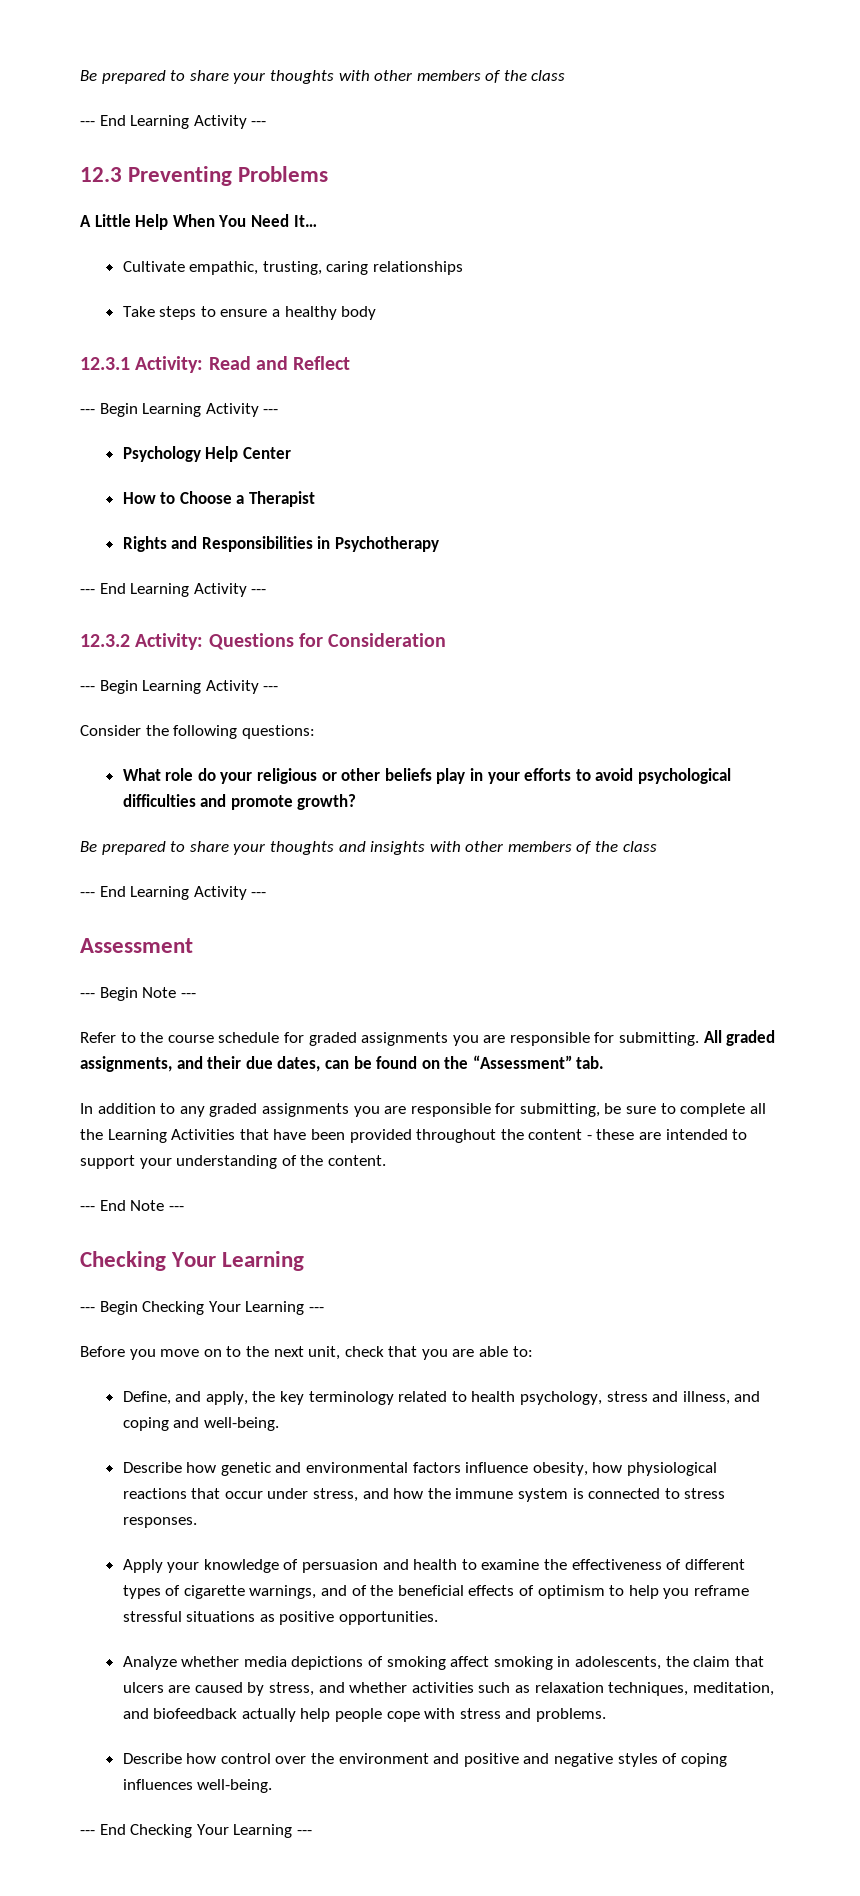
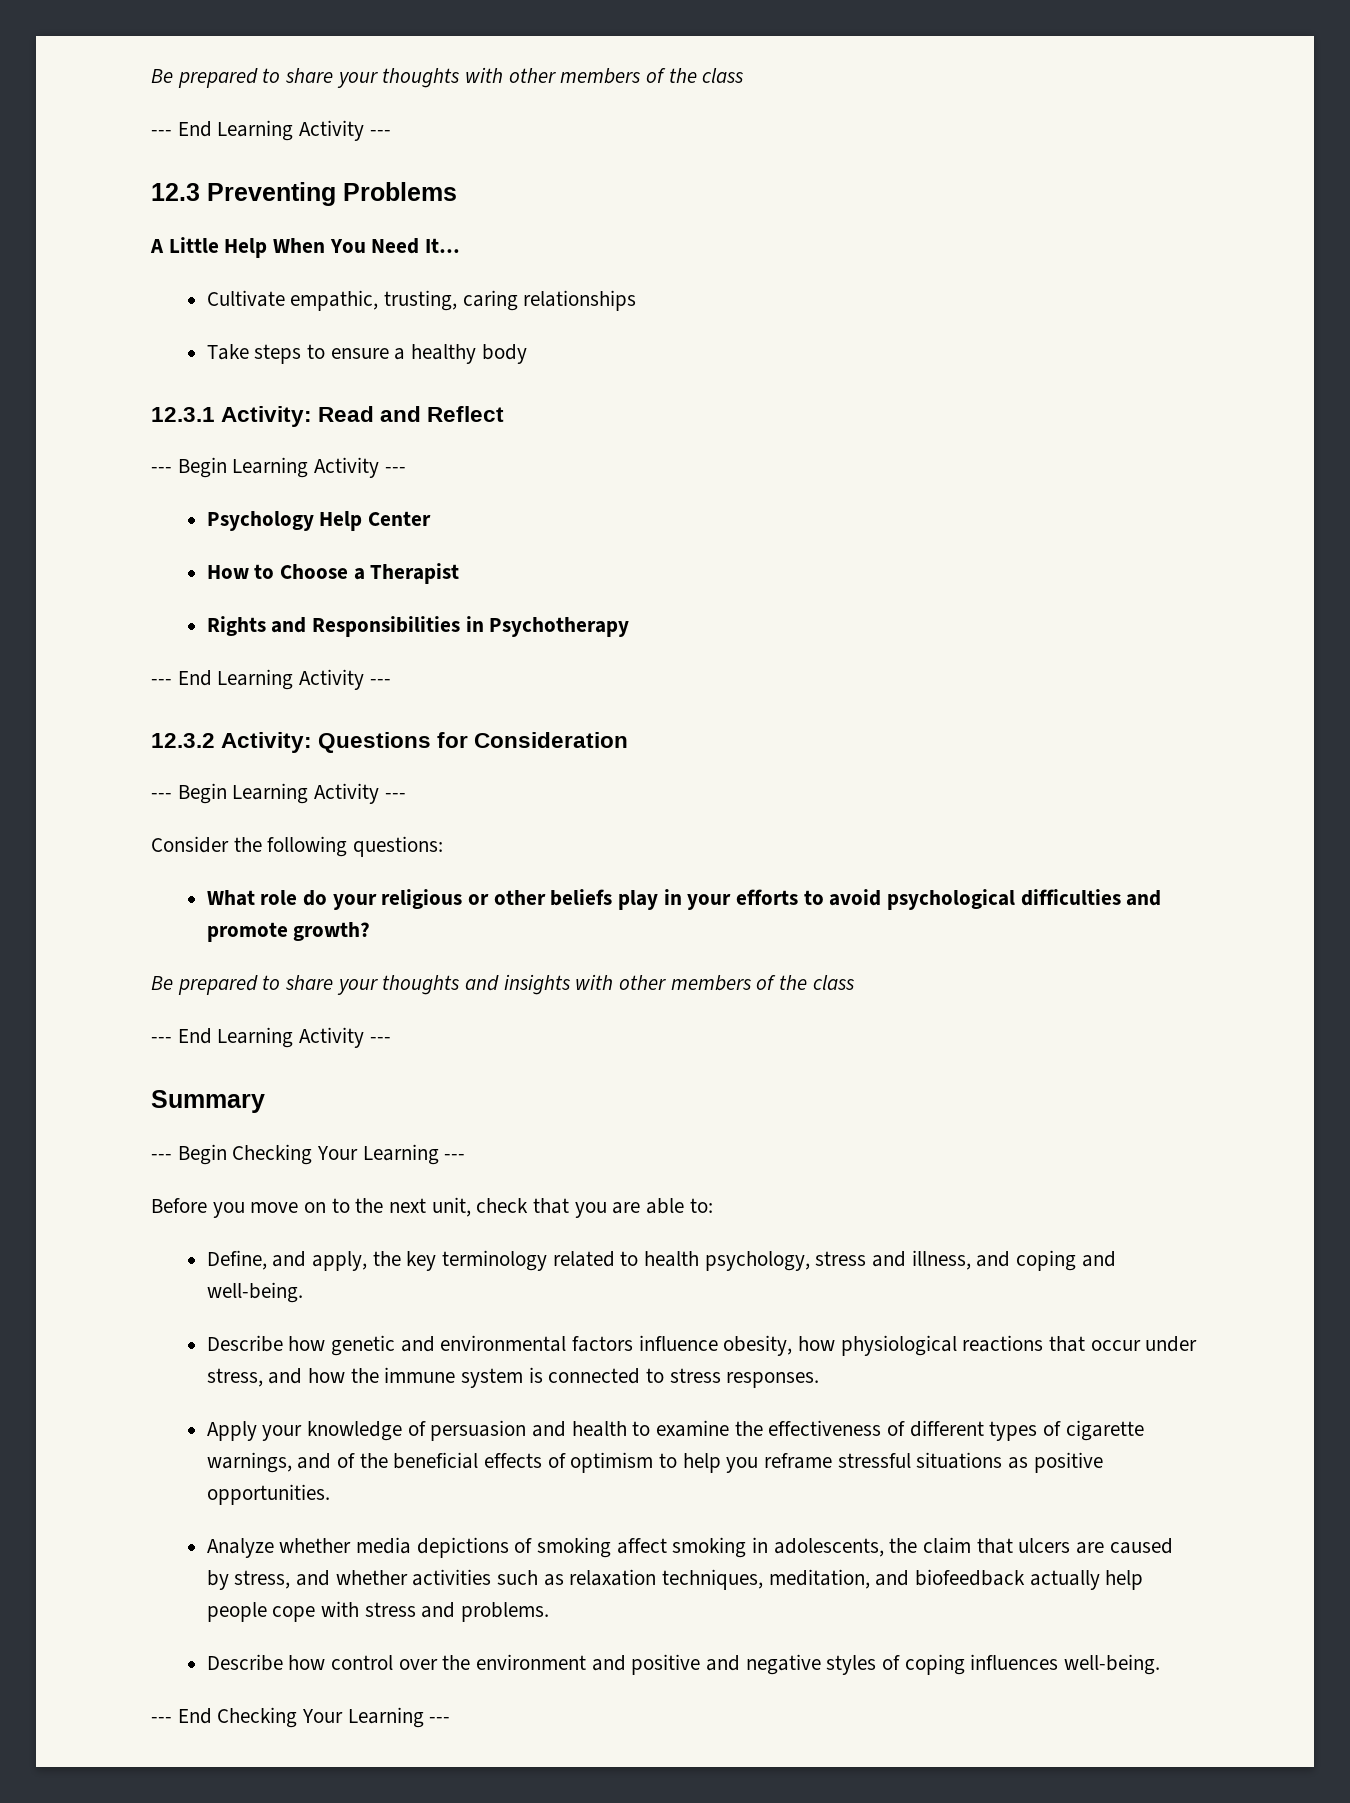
[80,938,193,953] [80,987,196,1001] [80,1030,776,1046] [80,1055,605,1072] [80,1103,766,1117] [80,1129,748,1143] [80,1155,386,1169] [80,1200,184,1211] [80,1251,305,1271] Assessment // --- Begin Note --- // Refer to the course schedule for graded assignments you are responsible for submitting. All graded assignments, and their due dates, can be found on the “Assessment” tab. // In addition to any graded assignments you are responsible for submitting, be sure to complete all the Learning Activities that have been provided throughout the content - these are intended to support your understanding of the content. // --- End Note --- // Checking Your Learning -> [151,1090,265,1113] Summary

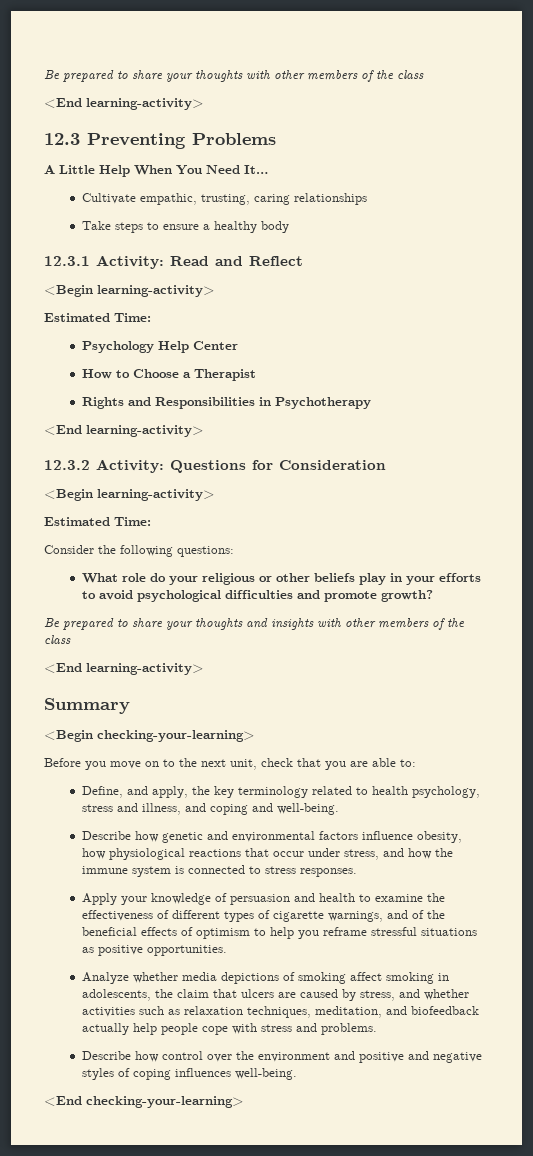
[151,120,391,141] --- End Learning Activity --- -> [44,98,204,110] <End learning-activity>
[151,457,406,478] --- Begin Learning Activity --- -> [44,285,215,297] [44,313,151,322] <Begin learning-activity> // Estimated Time:
[151,669,391,690] --- End Learning Activity --- -> [44,425,204,437] <End learning-activity>
[151,783,406,804] --- Begin Learning Activity --- -> [44,489,215,501] [44,517,151,526] <Begin learning-activity> // Estimated Time:
[151,1027,391,1048] [151,1090,265,1113] [151,1144,466,1165] --- End Learning Activity --- // Summary // --- Begin Checking Your Learning --- -> [44,663,204,675] [44,698,130,714] [44,730,255,742] <End learning-activity> // Summary // <Begin checking-your-learning>
[151,1707,451,1728] --- End Checking Your Learning --- -> [44,1096,244,1108] <End checking-your-learning>

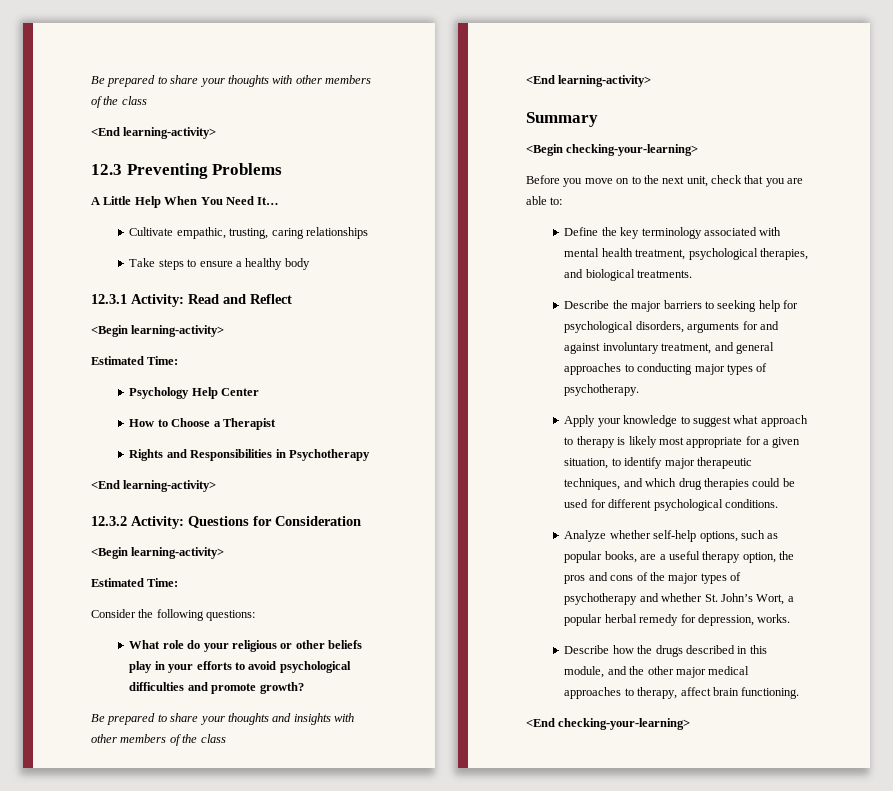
[82,786,481,798] [82,803,340,815] [82,831,463,843] [82,848,454,860] [82,865,358,877] [82,893,446,905] [82,910,446,922] [82,927,478,939] [82,945,228,956] [82,972,450,984] [82,989,470,1001] [82,1006,480,1018] [82,1023,378,1035] [82,1051,483,1063] [82,1068,298,1080] Define, and apply, the key terminology related to health psychology, stress and illness, and coping and well-being. // Describe how genetic and environmental factors influence obesity, how physiological reactions that occur under stress, and how the immune system is connected to stress responses. // Apply your knowledge of persuasion and health to examine the effectiveness of different types of cigarette warnings, and of the beneficial effects of optimism to help you reframe stressful situations as positive opportunities. // Analyze whether media depictions of smoking affect smoking in adolescents, the claim that ulcers are caused by stress, and whether activities such as relaxation techniques, meditation, and biofeedback actually help people cope with stress and problems. // Describe how control over the environment and positive and negative styles of coping influences well-being. -> [564,227,782,239] [564,248,808,260] [564,269,693,281] [564,300,799,312] [564,321,779,333] [564,342,774,354] [564,363,768,375] [564,384,640,396] [564,415,808,427] [564,436,801,448] [564,457,752,469] [564,478,795,490] [564,499,778,511] [564,530,779,542] [564,551,795,563] [564,572,742,584] [564,593,794,605] [564,614,791,626] [564,645,767,657] [564,666,750,678] [564,687,800,699] Define the key terminology associated with mental health treatment, psychological therapies, and biological treatments. // Describe the major barriers to seeking help for psychological disorders, arguments for and against involuntary treatment, and general approaches to conducting major types of psychotherapy. // Apply your knowledge to suggest what approach to therapy is likely most appropriate for a given situation, to identify major therapeutic techniques, and which drug therapies could be used for different psychological conditions. // Analyze whether self-help options, such as popular books, are a useful therapy option, the pros and cons of the major types of psychotherapy and whether St. John’s Wort, a popular herbal remedy for depression, works. // Describe how the drugs described in this module, and the other major medical approaches to therapy, affect brain functioning.

